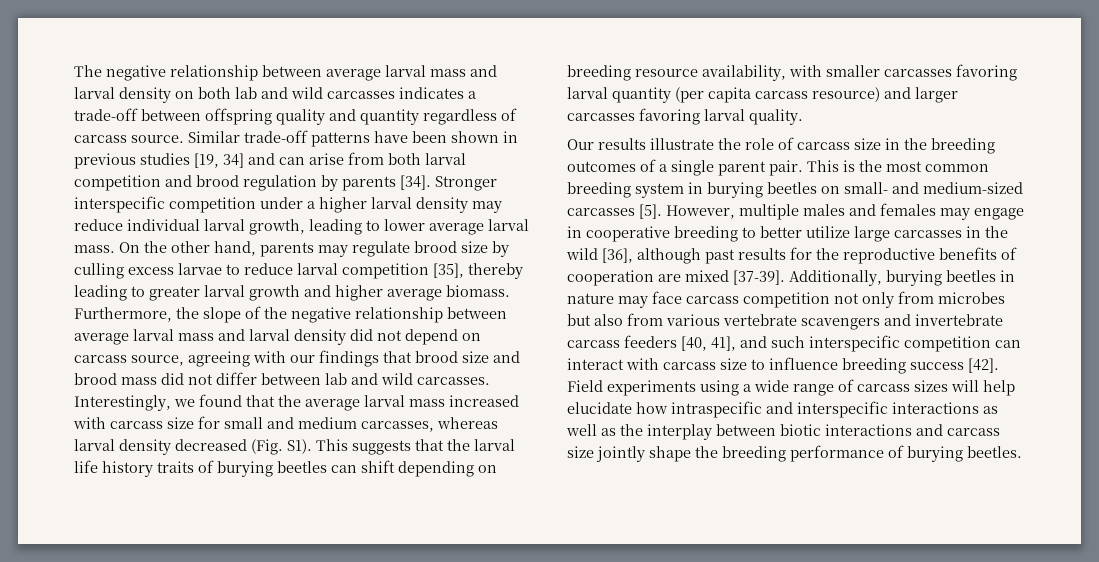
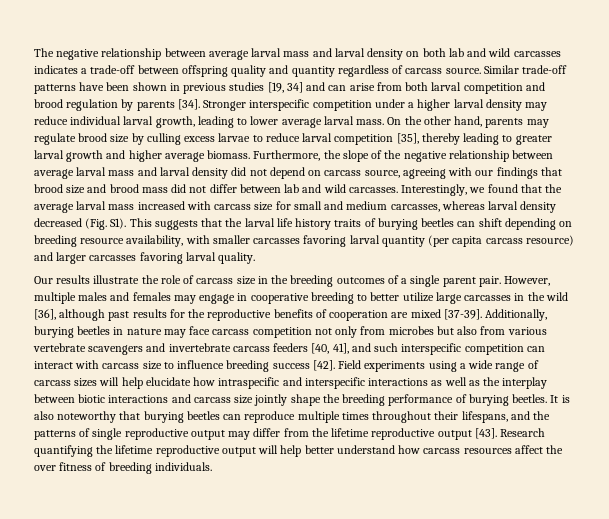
[807,160,989,172] [567,182,1023,198] [567,204,662,219] This is the most common breeding system in burying beetles on small- and medium-sized carcasses [5]. -> (501, 281) none
(1022, 452) none -> [550,395,570,403] [34,411,551,423] [34,428,546,440] [34,445,564,457] [34,462,212,474] It is also noteworthy that burying beetles can reproduce multiple times throughout their lifespans, and the patterns of single reproductive output may differ from the lifetime reproductive output [43]. Research quantifying the lifetime reproductive output will help better understand how carcass resources affect the over fitness of breeding individuals.

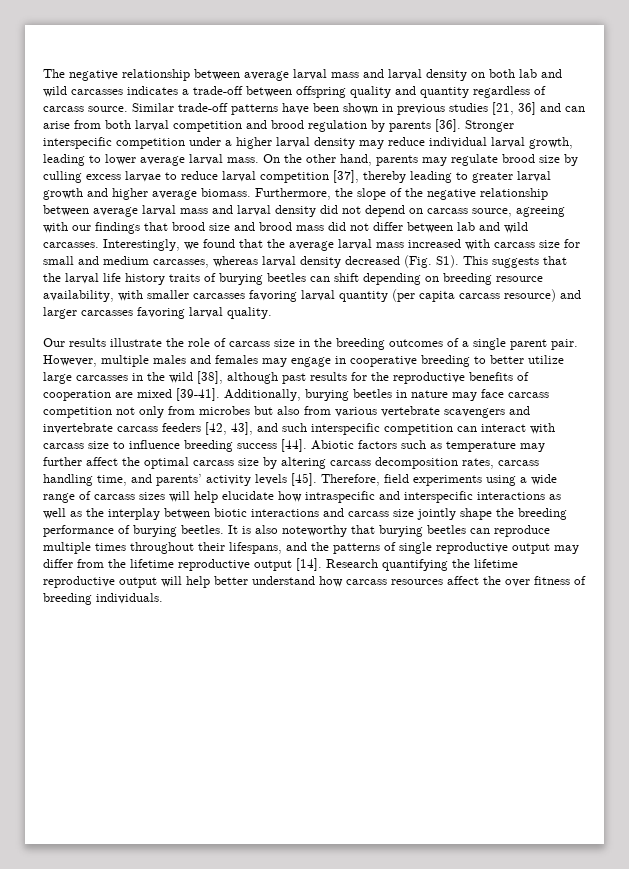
[267,82,303,93] [19, 34] -> [492,102,536,115] [21, 36]
[177,99,200,110] [34]. -> [435,119,461,132] [36].
[396,133,419,144] [35], -> [333,170,359,183] [37],
[34,309,56,320] [36], -> [197,371,223,384] [38],
[443,309,482,320] [37-39]. -> [176,388,220,401] [39-41].
[311,343,349,354] [40, 41], -> [205,422,253,435] [42, 43],
[312,360,362,371] [42]. Field -> [281,439,545,452] [43,457,539,469] [43,473,409,486] [44]. Abiotic factors such as temperature may further affect the optimal carcass size by altering carcass decomposition rates, carcass handling time, and parents’ activity levels [45]. Therefore, field
[474,428,497,439] [43]. -> [296,558,322,571] [14].

